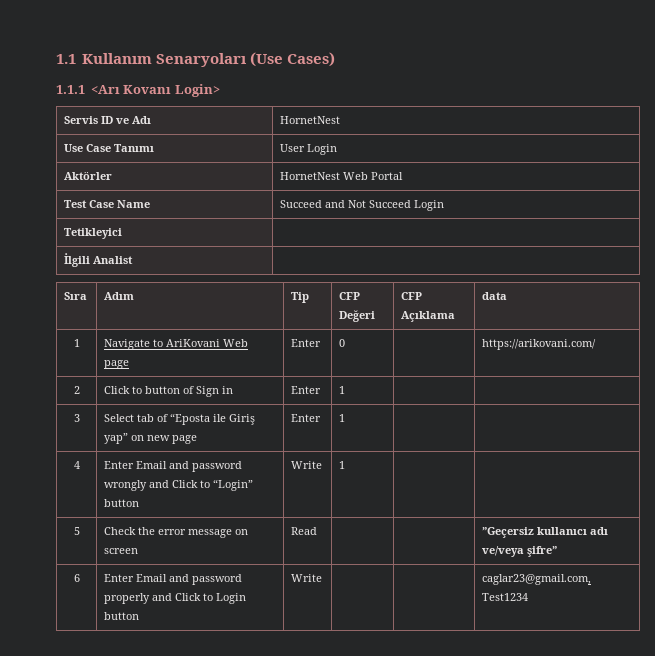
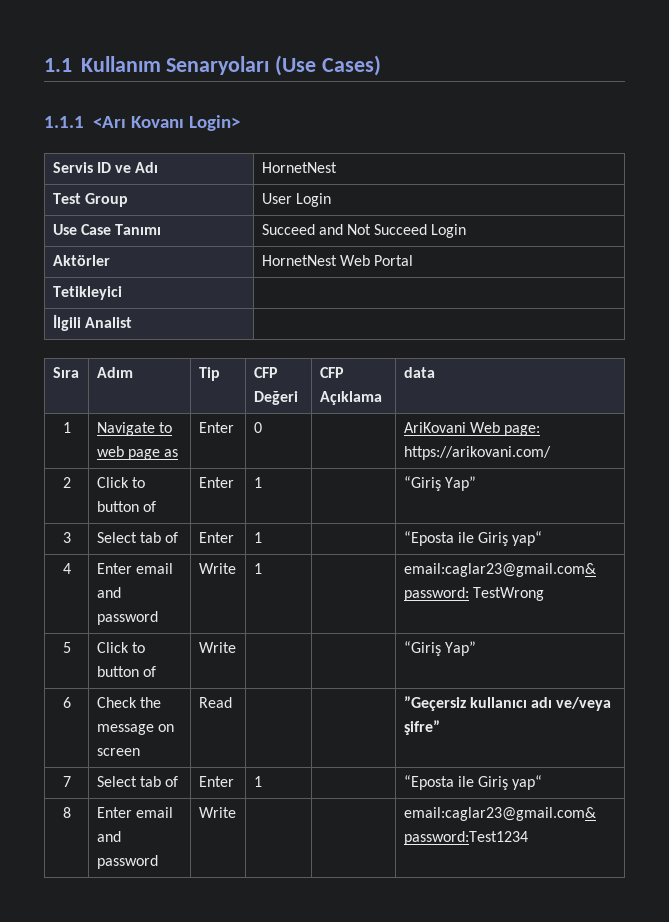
(341, 120) none -> [52,193,128,207] [261,193,331,207] // Test Group | User Login
[280,144,306,152] User -> [261,224,428,235] Succeed and Not Succeed
[64,200,151,208] [280,200,445,211] // Test Case Name | Succeed and Not Succeed Login -> (414, 260) none
[166,339,249,347] [104,360,130,369] AriKovani Web page -> [96,446,179,460] web page as
(346, 343) none -> [403,422,541,436] AriKovani Web page:
[196,386,234,397] [291,386,322,394] [339,386,346,394] Sign in | Enter | 1 | | -> [198,477,234,488] [253,477,262,488] [403,476,476,491] | Enter | 1 | | “Giriş Yap”
[170,413,256,425] [104,433,198,444] [291,414,322,422] [339,414,346,422] “Eposta ile Giriş yap” on new page | Enter | 1 | | -> [198,532,234,543] [253,532,262,543] [403,531,543,546] | Enter | 1 | | “Eposta ile Giriş yap“
[136,461,243,472] [104,479,254,491] [104,499,140,507] [291,461,323,469] [339,461,346,469] [73,527,80,535] Email and password wrongly and Click to “Login” button | Write | 1 | | // 5 -> [135,563,173,574] [96,587,121,598] [96,611,158,625] [198,563,236,574] [253,563,262,574] [403,563,596,577] [403,587,544,601] [62,642,71,653] [96,642,145,653] [96,666,156,677] [198,642,236,653] [403,641,476,656] [62,697,71,708] email and password | Write | 1 | | email:caglar23@gmail.com& password: TestWrong // 5 | Click to button of | Write | | | “Giriş Yap” // 6
[158,529,187,535] error -> (161, 702) none
[73,574,80,582] [104,574,243,585] [104,593,247,604] [104,612,140,620] [291,574,323,582] [482,574,592,585] [482,593,529,601] 6 | Enter Email and password properly and Click to Login button | Write | | | caglar23@gmail.com, Test1234 -> [62,776,71,787] [96,776,179,787] [198,776,234,787] [253,776,262,787] [403,775,543,790] [62,807,71,818] [96,807,173,818] [96,831,121,842] [96,855,158,869] [198,807,236,818] [403,807,596,821] [403,831,528,845] 7 | Select tab of | Enter | 1 | | “Eposta ile Giriş yap“ // 8 | Enter email and password | Write | | | email:caglar23@gmail.com& password:Test1234

